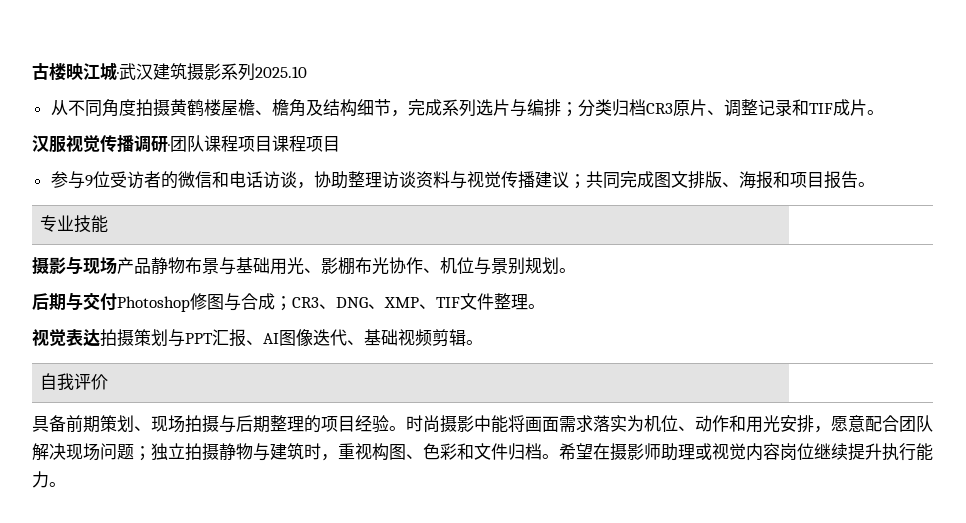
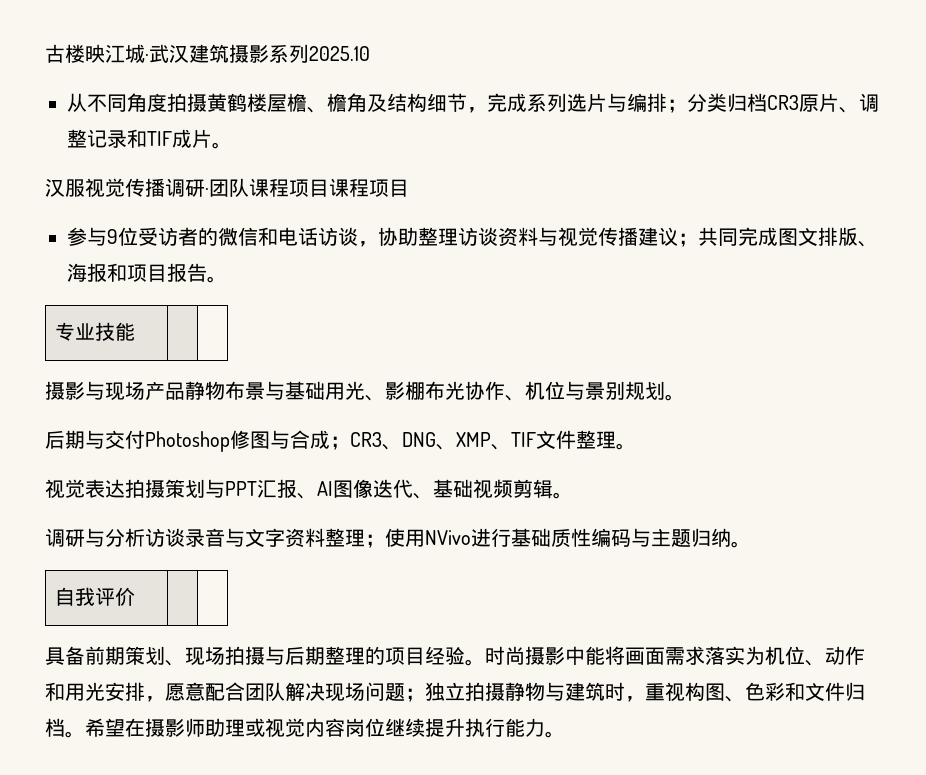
(483, 342) none -> [45,528,751,548] // 调研与分析访谈录音与文字资料整理；使用NVivo进行基础质性编码与主题归纳。

